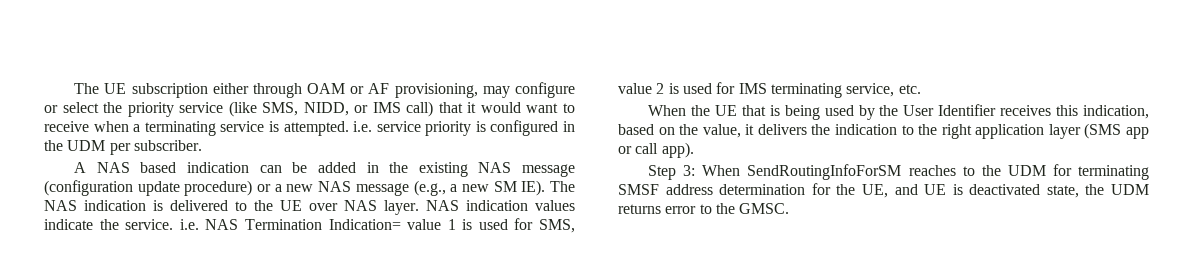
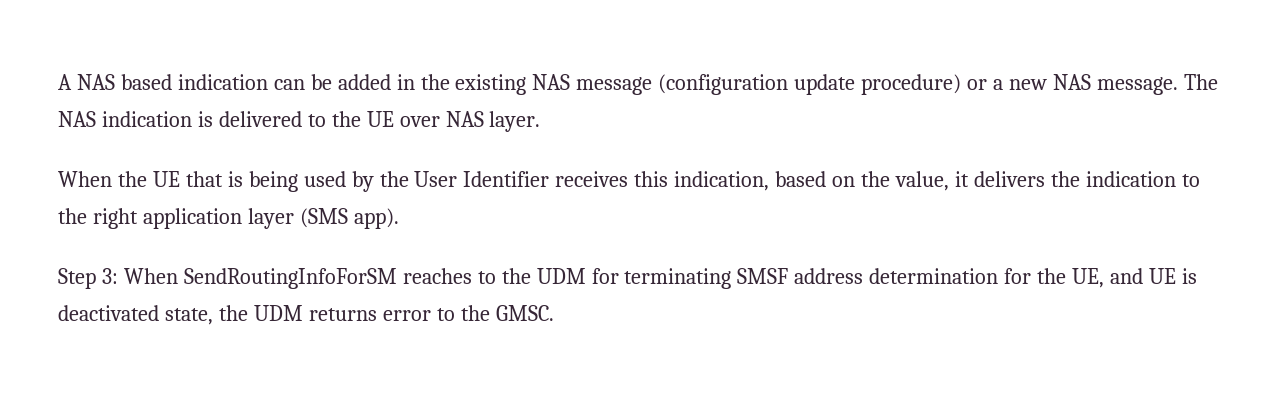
[74,82,575,98] [44,101,576,117] [44,120,575,136] [44,140,202,155] The UE subscription either through OAM or AF provisioning, may configure or select the priority service (like SMS, NIDD, or IMS call) that it would want to receive when a terminating service is attempted. i.e. service priority is configured in the UDM per subscriber. // -> (58, 82) none
[355,180,546,196] message (e.g., a new SM IE). -> [1096,77,1178,95] message.
[426,200,575,211] [44,218,575,233] [618,82,921,98] NAS indication values indicate the service. i.e. NAS Termination Indication= value 1 is used for SMS, value 2 is used for IMS terminating service, etc. -> (541, 121) none
[1126,127,1149,139] [618,143,659,154] app or call -> (348, 218) none

